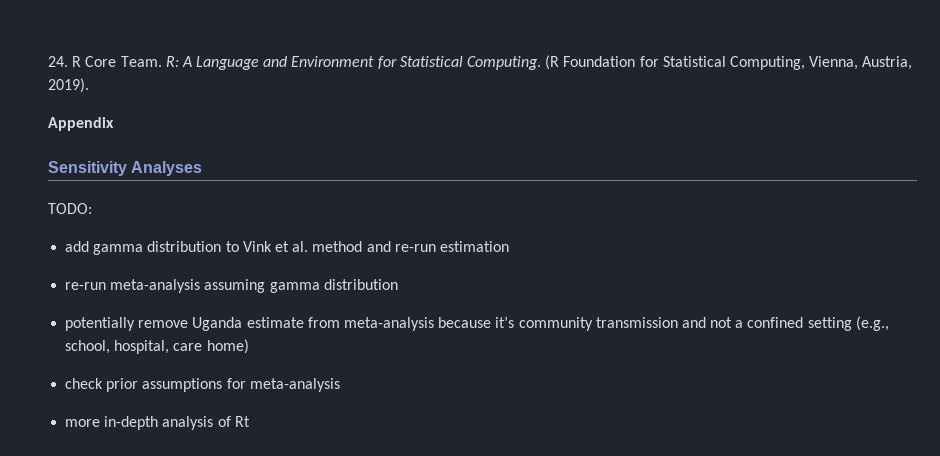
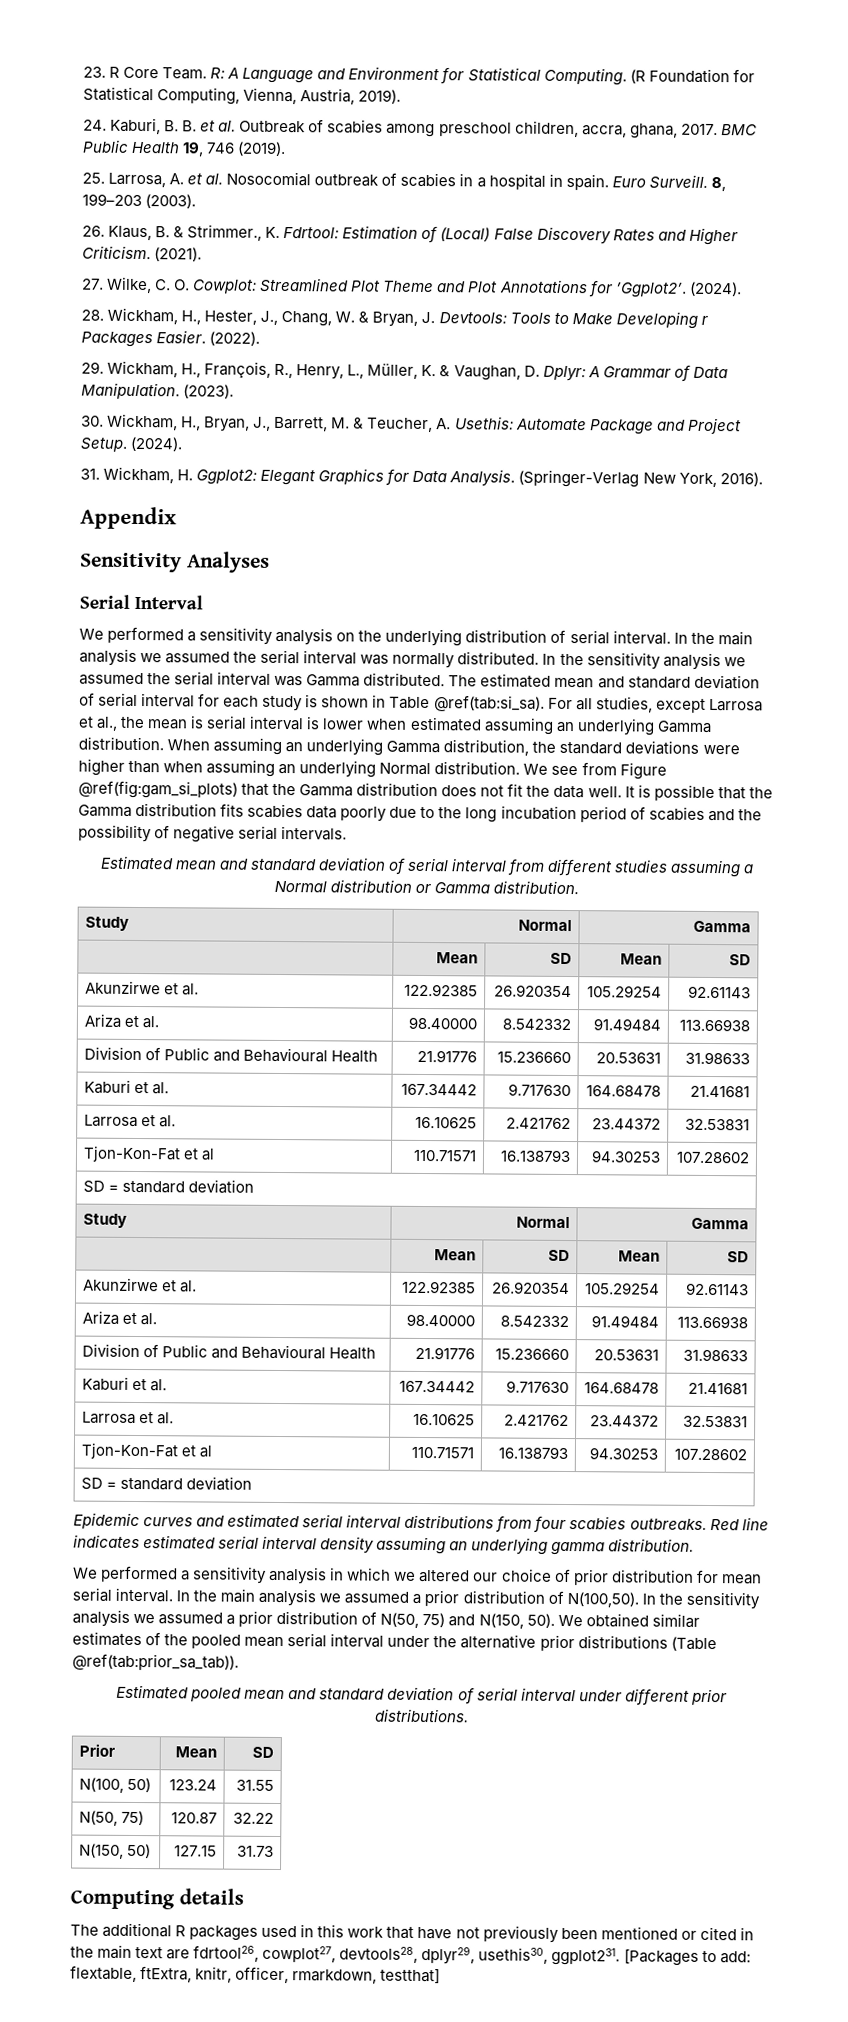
[48,56,68,67] 24. -> [83,66,106,78] 23.
[48,117,114,131] [48,161,203,176] [48,203,92,214] [65,241,509,255] [65,279,398,293] [65,316,889,331] [65,339,249,354] [65,378,340,392] [65,416,250,430] Appendix // Sensitivity Analyses // TODO: // add gamma distribution to Vink et al. method and re-run estimation // re-run meta-analysis assuming gamma distribution // potentially remove Uganda estimate from meta-analysis because it’s community transmission and not a confined setting (e.g., school, hospital, care home) // check prior assumptions for meta-analysis // more in-depth analysis of Rt -> [83,117,757,139] [82,139,287,157] [82,171,726,192] [82,193,197,209] [82,224,738,246] [82,245,203,262] [82,276,742,298] [81,307,708,329] [81,330,261,348] [81,360,728,382] [81,382,235,400] [81,413,742,435] [80,436,183,452] [80,466,763,488] [80,506,177,530] [80,551,270,573] [79,594,204,610] [79,626,753,647] [79,648,746,671] [79,671,760,690] [79,692,763,713] [78,715,712,736] [78,736,740,756] [78,758,667,780] [78,780,773,802] [78,802,762,823] [78,824,348,843] [99,855,755,878] [273,879,580,895] [84,916,129,931] [518,919,573,932] [693,920,752,933] [436,952,479,964] [550,952,573,965] [620,953,663,965] [729,954,752,966] [84,980,199,996] [404,983,479,997] [494,984,573,998] [587,985,663,998] [688,985,752,999] [83,1013,159,1029] [408,1016,478,1030] [502,1018,572,1031] [593,1018,662,1031] [679,1018,751,1032] [83,1046,379,1063] [417,1049,478,1063] [497,1051,572,1064] [596,1052,662,1064] [685,1051,751,1065] [83,1079,169,1095] [401,1083,478,1096] [508,1083,572,1097] [586,1085,662,1097] [690,1085,751,1098] [83,1114,176,1128] [415,1116,478,1129] [506,1117,572,1130] [592,1118,662,1130] [685,1118,751,1131] [82,1145,215,1163] [413,1149,478,1162] [500,1149,572,1163] [591,1150,662,1163] [676,1151,751,1164] [82,1179,254,1194] [82,1213,127,1228] [516,1216,571,1229] [691,1217,750,1230] [434,1249,477,1261] [548,1249,571,1262] [618,1250,661,1262] [727,1251,750,1263] [82,1277,197,1293] [402,1280,477,1294] [492,1281,571,1295] [585,1282,661,1295] [686,1282,750,1296] [81,1310,157,1326] [406,1313,476,1327] [500,1315,570,1328] [591,1315,660,1328] [677,1315,749,1329] [81,1343,377,1360] [415,1346,476,1360] [495,1348,570,1361] [594,1349,660,1361] [683,1348,749,1362] [81,1376,167,1392] [399,1380,476,1393] [506,1380,570,1394] [584,1382,660,1394] [688,1382,749,1395] [81,1411,174,1425] [413,1413,476,1426] [504,1414,570,1427] [590,1415,660,1427] [683,1415,749,1428] [80,1442,212,1460] [411,1446,475,1459] [498,1446,569,1460] [589,1447,659,1460] [674,1448,748,1461] [80,1476,252,1491] [73,1512,769,1534] [73,1534,695,1556] [73,1565,762,1586] [72,1587,760,1610] [72,1609,700,1629] [72,1631,717,1652] [72,1653,239,1671] [116,1684,727,1706] [374,1708,469,1723] [78,1743,115,1757] [175,1746,218,1758] [252,1746,275,1758] [78,1777,151,1793] [169,1779,218,1791] [236,1779,275,1791] [78,1810,144,1826] [171,1812,218,1824] [233,1812,275,1824] [78,1843,151,1859] [174,1845,218,1857] [237,1845,275,1857] [70,1888,244,1910] [70,1922,754,1943] [70,1944,751,1966] [70,1965,441,1984] 24. Kaburi, B. B. et al. Outbreak of scabies among preschool children, accra, ghana, 2017. BMC Public Health 19, 746 (2019). // 25. Larrosa, A. et al. Nosocomial outbreak of scabies in a hospital in spain. Euro Surveill. 8, 199–203 (2003). // 26. Klaus, B. & Strimmer., K. Fdrtool: Estimation of (Local) False Discovery Rates and Higher Criticism. (2021). // 27. Wilke, C. O. Cowplot: Streamlined Plot Theme and Plot Annotations for ’Ggplot2’. (2024). // 28. Wickham, H., Hester, J., Chang, W. & Bryan, J. Devtools: Tools to Make Developing r Packages Easier. (2022). // 29. Wickham, H., François, R., Henry, L., Müller, K. & Vaughan, D. Dplyr: A Grammar of Data Manipulation. (2023). // 30. Wickham, H., Bryan, J., Barrett, M. & Teucher, A. Usethis: Automate Package and Project Setup. (2024). // 31. Wickham, H. Ggplot2: Elegant Graphics for Data Analysis. (Springer-Verlag New York, 2016). // Appendix // Sensitivity Analyses // Serial Interval // We performed a sensitivity analysis on the underlying distribution of serial interval. In the main analysis we assumed the serial interval was normally distributed. In the sensitivity analysis we assumed the serial interval was Gamma distributed. The estimated mean and standard deviation of serial interval for each study is shown in Table @ref(tab:si_sa). For all studies, except Larrosa et al., the mean is serial interval is lower when estimated assuming an underlying Gamma distribution. When assuming an underlying Gamma distribution, the standard deviations were higher than when assuming an underlying Normal distribution. We see from Figure @ref(fig:gam_si_plots) that the Gamma distribution does not fit the data well. It is possible that the Gamma distribution fits scabies data poorly due to the long incubation period of scabies and the possibility of negative serial intervals. // Estimated mean and standard deviation of serial interval from different studies assuming a Normal distribution or Gamma distribution. // Study | Normal | Gamma // | Mean | SD | Mean | SD // Akunzirwe et al. | 122.92385 | 26.920354 | 105.29254 | 92.61143 // Ariza et al. | 98.40000 | 8.542332 | 91.49484 | 113.66938 // Division of Public and Behavioural Health | 21.91776 | 15.236660 | 20.53631 | 31.98633 // Kaburi et al. | 167.34442 | 9.717630 | 164.68478 | 21.41681 // Larrosa et al. | 16.10625 | 2.421762 | 23.44372 | 32.53831 // Tjon-Kon-Fat et al | 110.71571 | 16.138793 | 94.30253 | 107.28602 // SD = standard deviation // Study | Normal | Gamma // | Mean | SD | Mean | SD // Akunzirwe et al. | 122.92385 | 26.920354 | 105.29254 | 92.61143 // Ariza et al. | 98.40000 | 8.542332 | 91.49484 | 113.66938 // Division of Public and Behavioural Health | 21.91776 | 15.236660 | 20.53631 | 31.98633 // Kaburi et al. | 167.34442 | 9.717630 | 164.68478 | 21.41681 // Larrosa et al. | 16.10625 | 2.421762 | 23.44372 | 32.53831 // Tjon-Kon-Fat et al | 110.71571 | 16.138793 | 94.30253 | 107.28602 // SD = standard deviation // Epidemic curves and estimated serial interval distributions from four scabies outbreaks. Red line indicates estimated serial interval density assuming an underlying gamma distribution. // We performed a sensitivity analysis in which we altered our choice of prior distribution for mean serial interval. In the main analysis we assumed a prior distribution of N(100,50). In the sensitivity analysis we assumed a prior distribution of N(50, 75) and N(150, 50). We obtained similar estimates of the pooled mean serial interval under the alternative prior distributions (Table @ref(tab:prior_sa_tab)). // Estimated pooled mean and standard deviation of serial interval under different prior distributions. // Prior | Mean | SD // N(100, 50) | 123.24 | 31.55 // N(50, 75) | 120.87 | 32.22 // N(150, 50) | 127.15 | 31.73 // Computing details // The additional R packages used in this work that have not previously been mentioned or cited in the main text are fdrtool26, cowplot27, devtools28, dplyr29, usethis30, ggplot231. [Packages to add: flextable, ftExtra, knitr, officer, rmarkdown, testthat]

